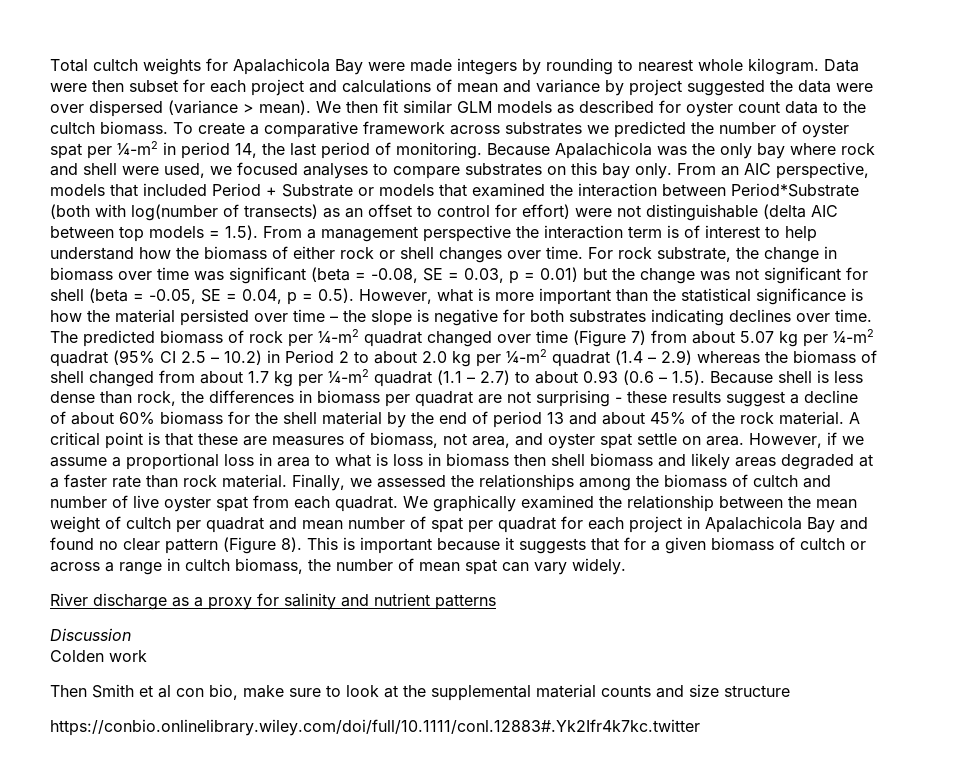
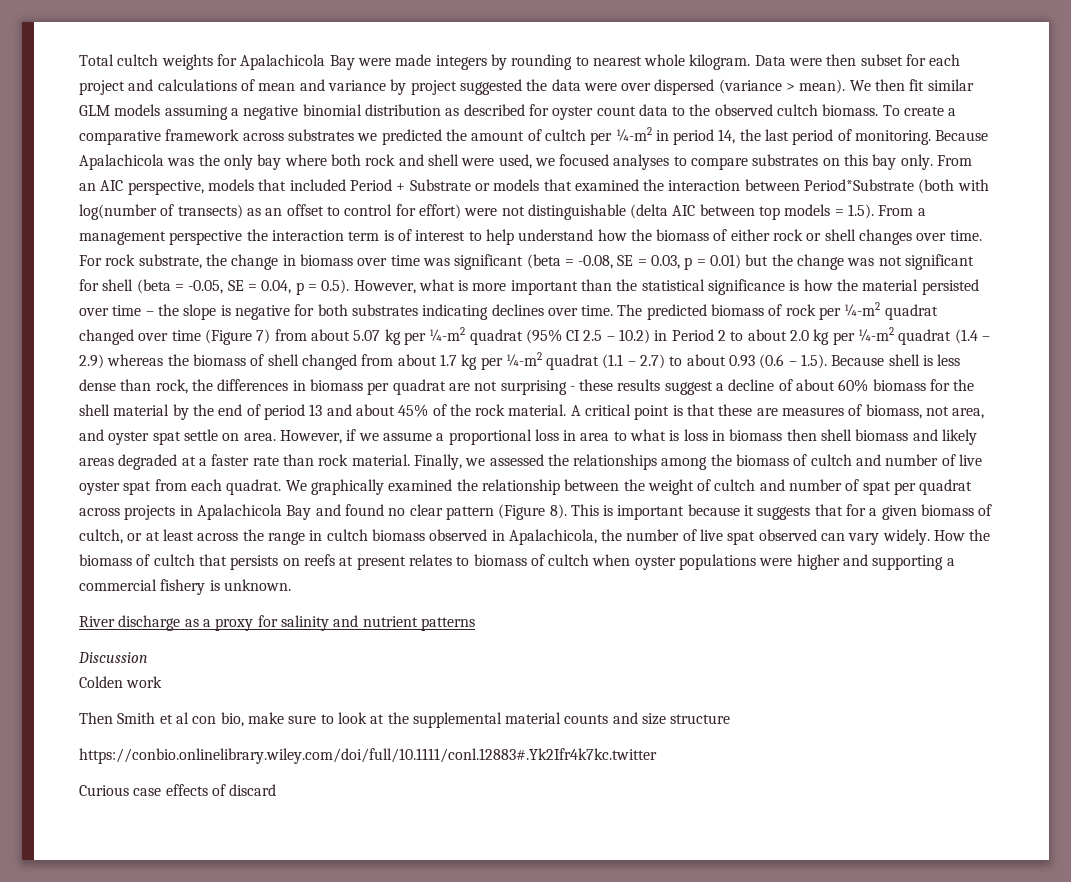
(552, 107) none -> [164,104,441,120] assuming a negative binomial distribution
(866, 107) none -> [714,104,773,116] observed
[719,121,849,138] [50,143,82,159] number of oyster spat -> [471,129,586,141] amount of cultch
(836, 149) none -> [330,154,361,166] both
[816,499,857,509] mean -> (645, 485) none
[176,517,343,533] per quadrat and mean -> [759,479,785,491] and
[561,516,682,533] for each project -> [79,505,176,520] across projects
[800,538,866,550] [50,558,626,575] cultch or across a range in cultch biomass, the number of mean spat can vary widely. -> [79,529,991,545] [79,554,955,570] [79,579,291,595] cultch, or at least across the range in cultch biomass observed in Apalachicola, the number of live spat observed can vary widely. How the biomass of cultch that persists on reefs at present relates to biomass of cultch when oyster populations were higher and supporting a commercial fishery is unknown.
(700, 727) none -> [79,784,277,796] // Curious case effects of discard

